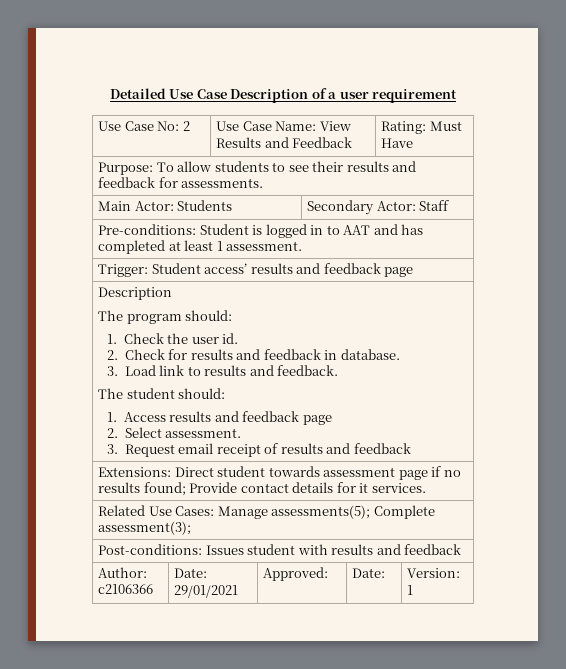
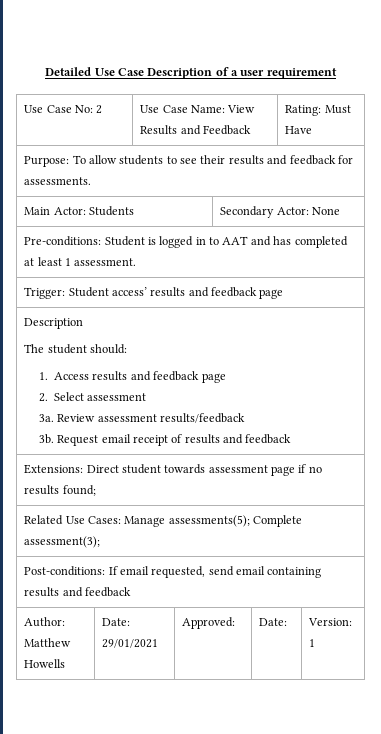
[376,200,450,211] Actor: Staff -> [276,207,340,215] Actor: None
[98,310,233,324] [107,333,239,344] [107,349,400,360] [107,365,339,376] // The program should: // 1. Check the user id. // 2. Check for results and feedback in database. // 3. Load link to results and feedback. -> (84, 323) none
[165,428,242,438] [107,444,119,454] assessment. // 3. -> [87,393,147,401] [38,413,245,423] [38,434,54,444] assessment // 3a. Review assessment results/feedback // 3b.
[189,482,426,493] Provide contact details for it services. -> (96, 490) none
[205,544,328,555] Issues student with -> [108,566,322,578] If email requested, send email containing
[98,584,154,594] c2106366 -> [24,638,72,647] [24,659,66,668] Matthew Howells

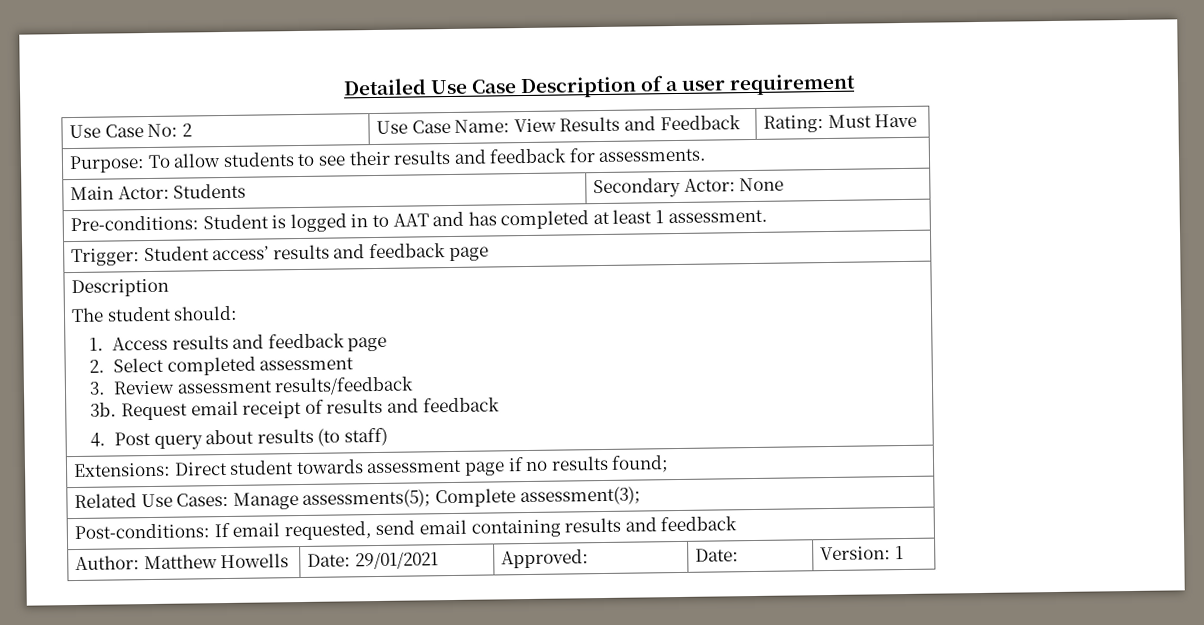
(85, 396) none -> [166,356,256,376] completed
[38,414,54,422] 3a. -> [89,381,107,395] 3.
(292, 439) none -> [90,427,388,450] // 4. Post query about results (to staff)

